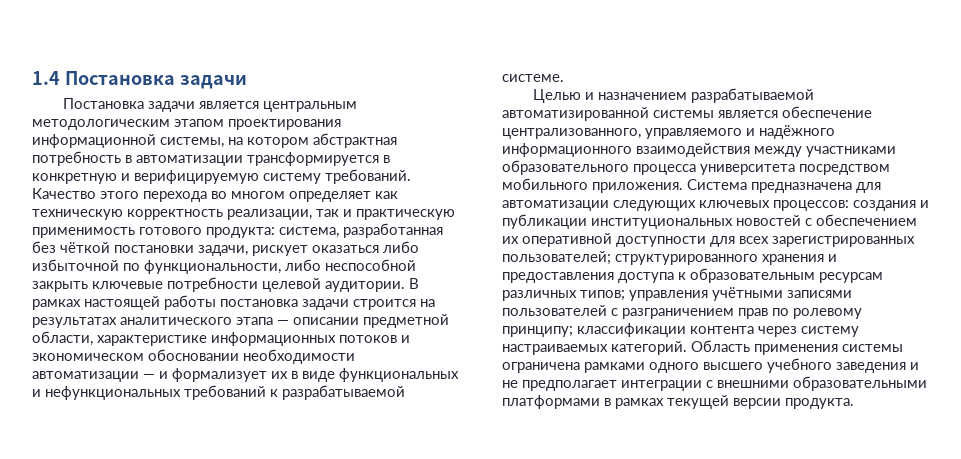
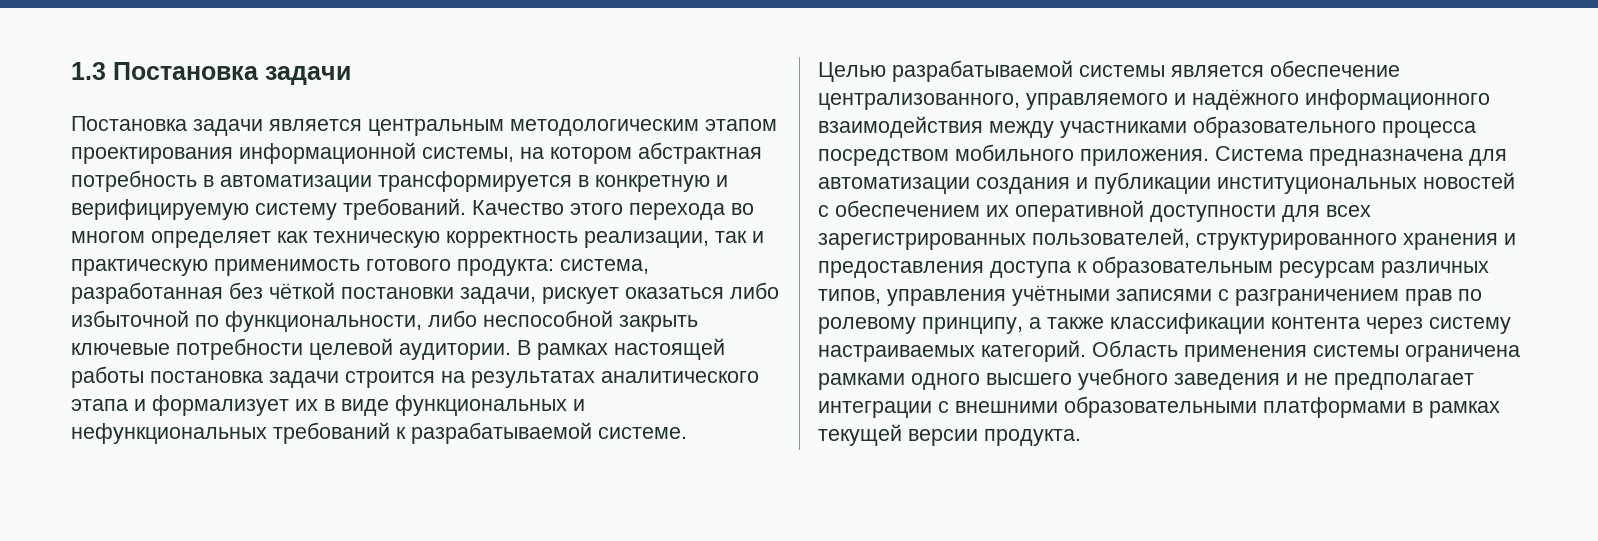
[32,71,60,85] 1.4 -> [71,62,106,80] 1.3
[277,314,449,328] [32,331,410,346] [32,349,355,364] [32,371,155,382] — описании предметной области, характеристике информационных потоков и экономическом обосновании необходимости автоматизации — -> (128, 405) none
[585,88,815,103] [502,107,649,121] и назначением разрабатываемой автоматизированной -> [892,60,1073,82] разрабатываемой
[700,164,795,175] университета -> (1476, 129) none
[613,200,849,211] следующих ключевых процессов: -> (970, 185) none
[502,251,611,265] пользователей; -> [1032,228,1190,248] пользователей,
[580,290,625,301] типов; -> [818,289,881,304] типов,
[502,305,607,316] пользователей -> (1212, 295) none
[502,326,573,337] принципу; -> [922,317,1104,334] принципу, а также

